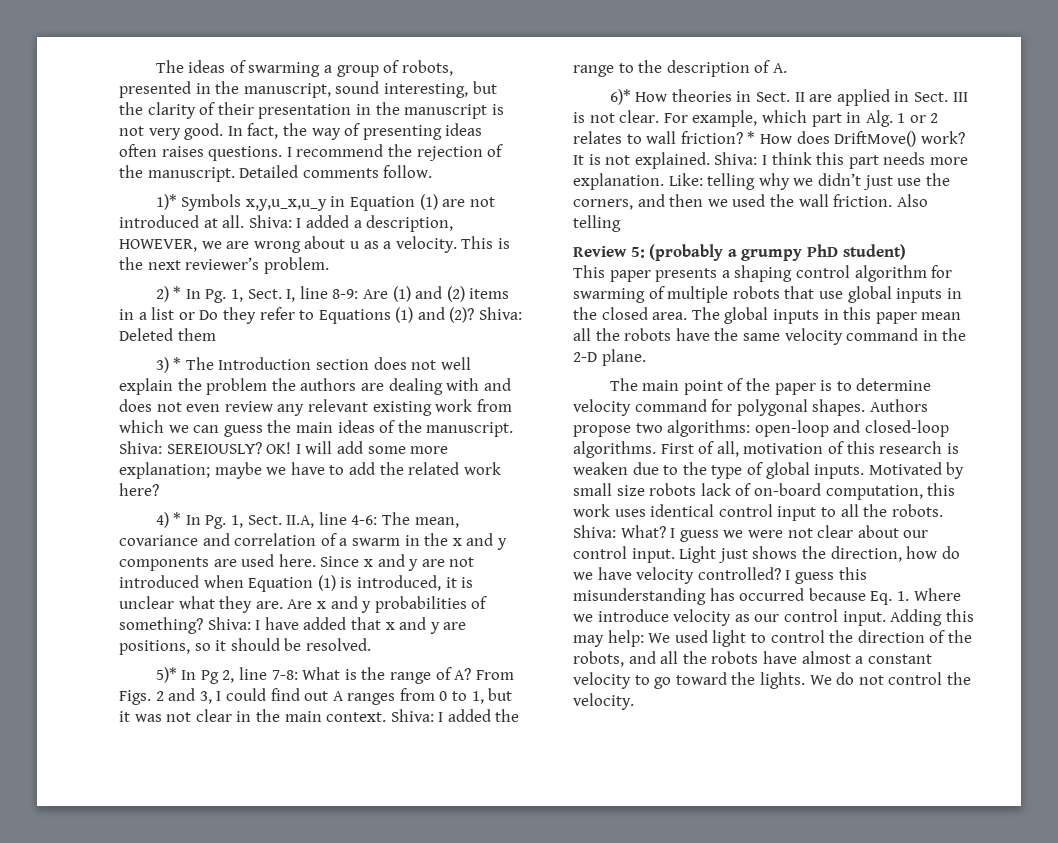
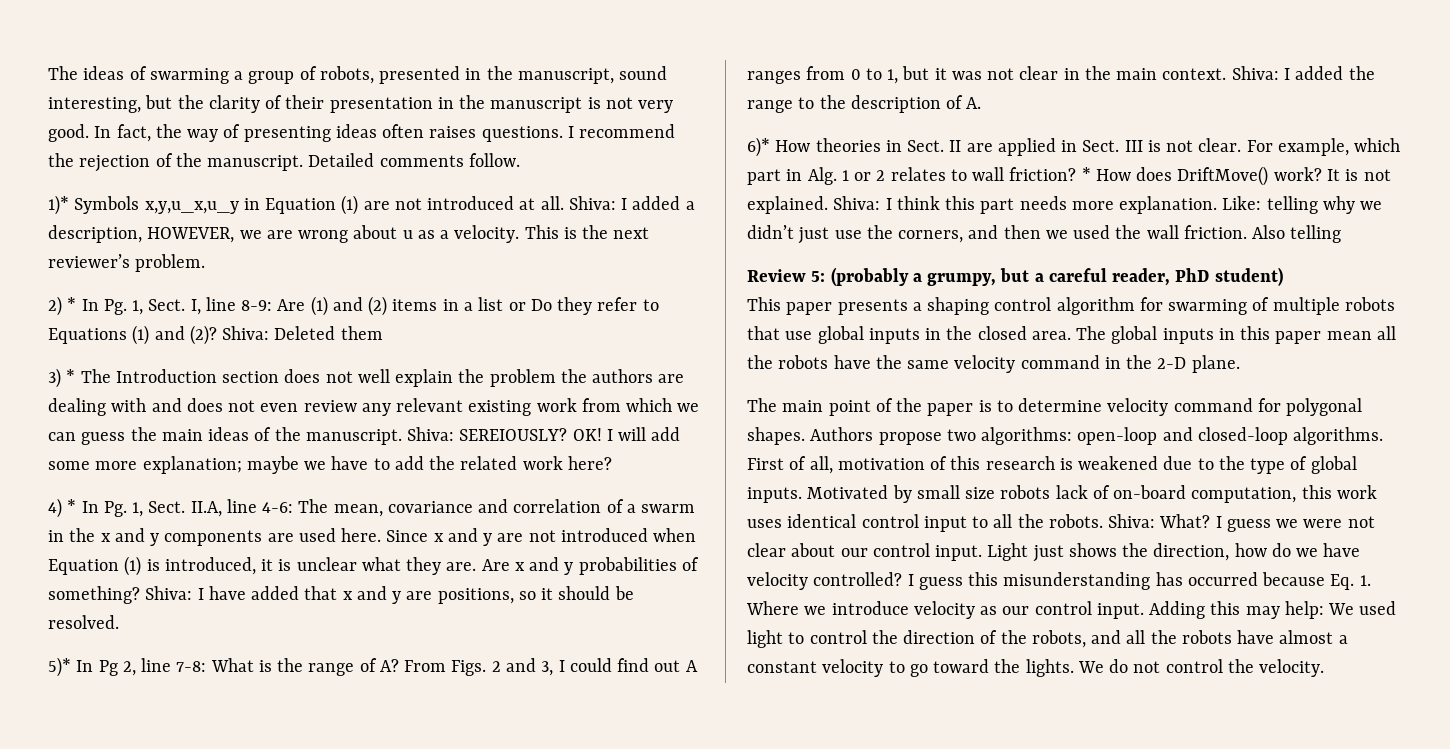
[741,249,803,261] grumpy -> [927,268,1171,286] grumpy, but a careful reader,
[573,462,628,475] weaken -> [1078,456,1159,470] weakened

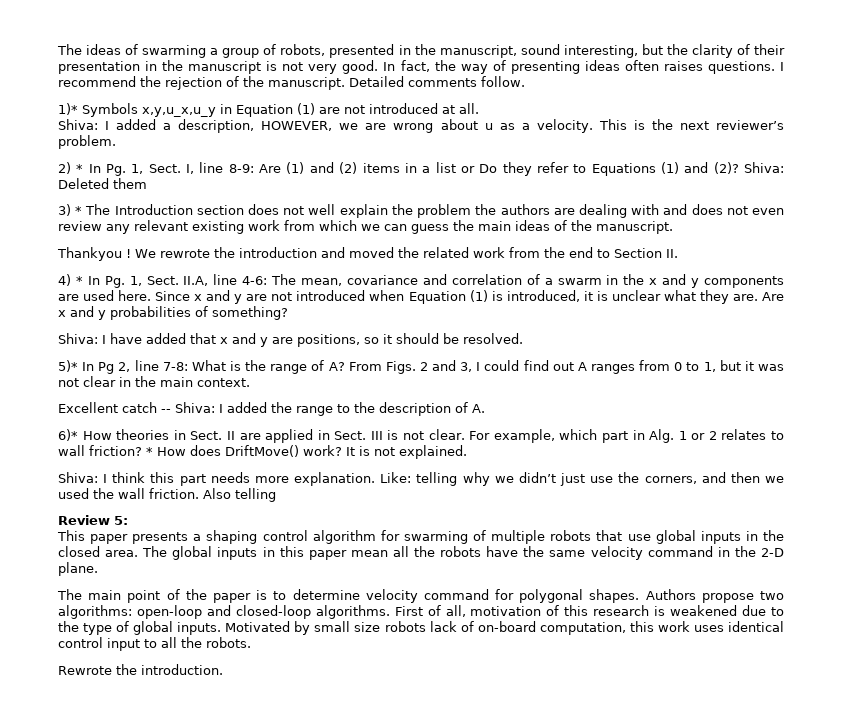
(564, 203) none -> (479, 108) //
[407,427,681,441] [48,456,612,474] Shiva: SEREIOUSLY? OK! I will add some more explanation; maybe we have to add the related work here? -> [57,247,678,261] // Thankyou ! We rewrote the introduction and moved the related work from the end to Section II.
(140, 595) none -> (288, 313) //
(1227, 74) none -> [58,402,171,413] // Excellent catch --
(828, 205) none -> (467, 452) //
[830,267,1283,286] (probably a grumpy, but a careful reader, PhD student) -> (128, 520) none
[1108,514,1375,532] [747,543,1361,562] [747,572,1371,590] [746,601,1397,619] [747,630,1348,648] [747,659,1325,677] Shiva: What? I guess we were not clear about our control input. Light just shows the direction, how do we have velocity controlled? I guess this misunderstanding has occurred because Eq. 1. Where we introduce velocity as our control input. Adding this may help: We used light to control the direction of the robots, and all the robots have almost a constant velocity to go toward the lights. We do not control the velocity. -> [58,664,223,675] // Rewrote the introduction.

